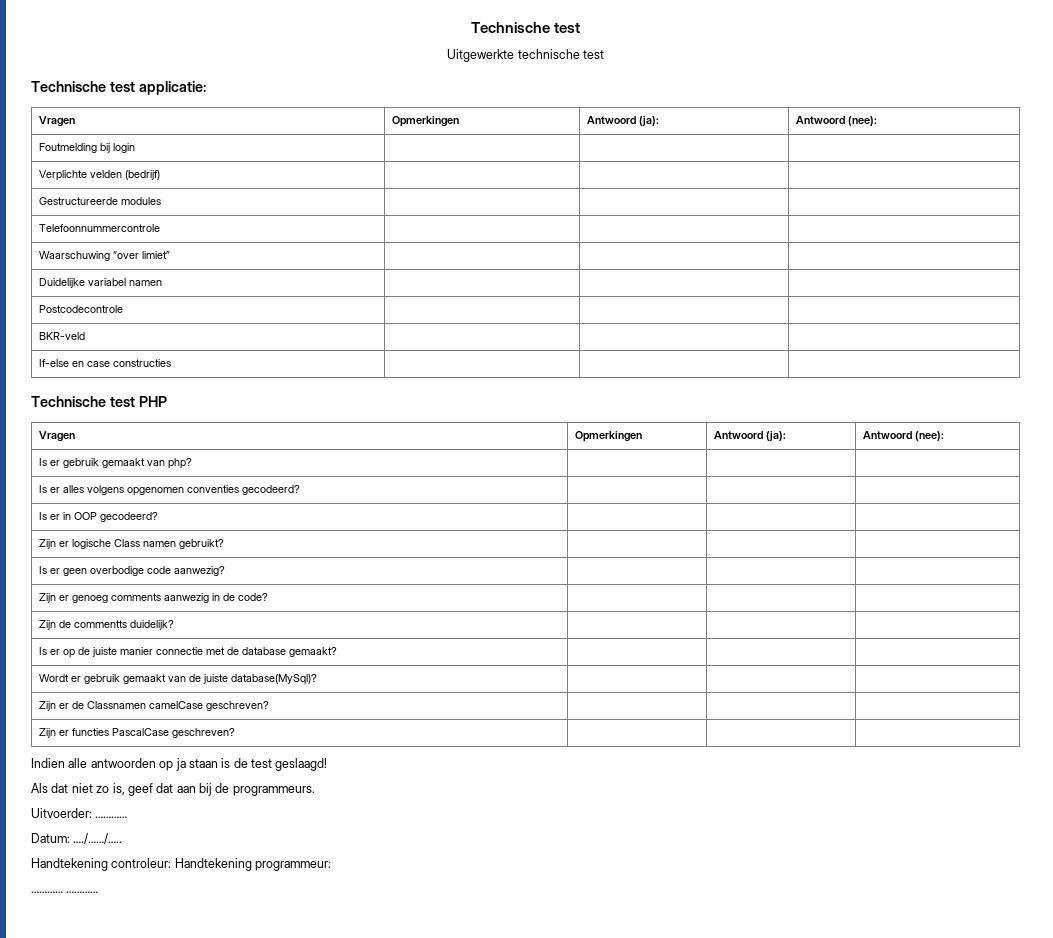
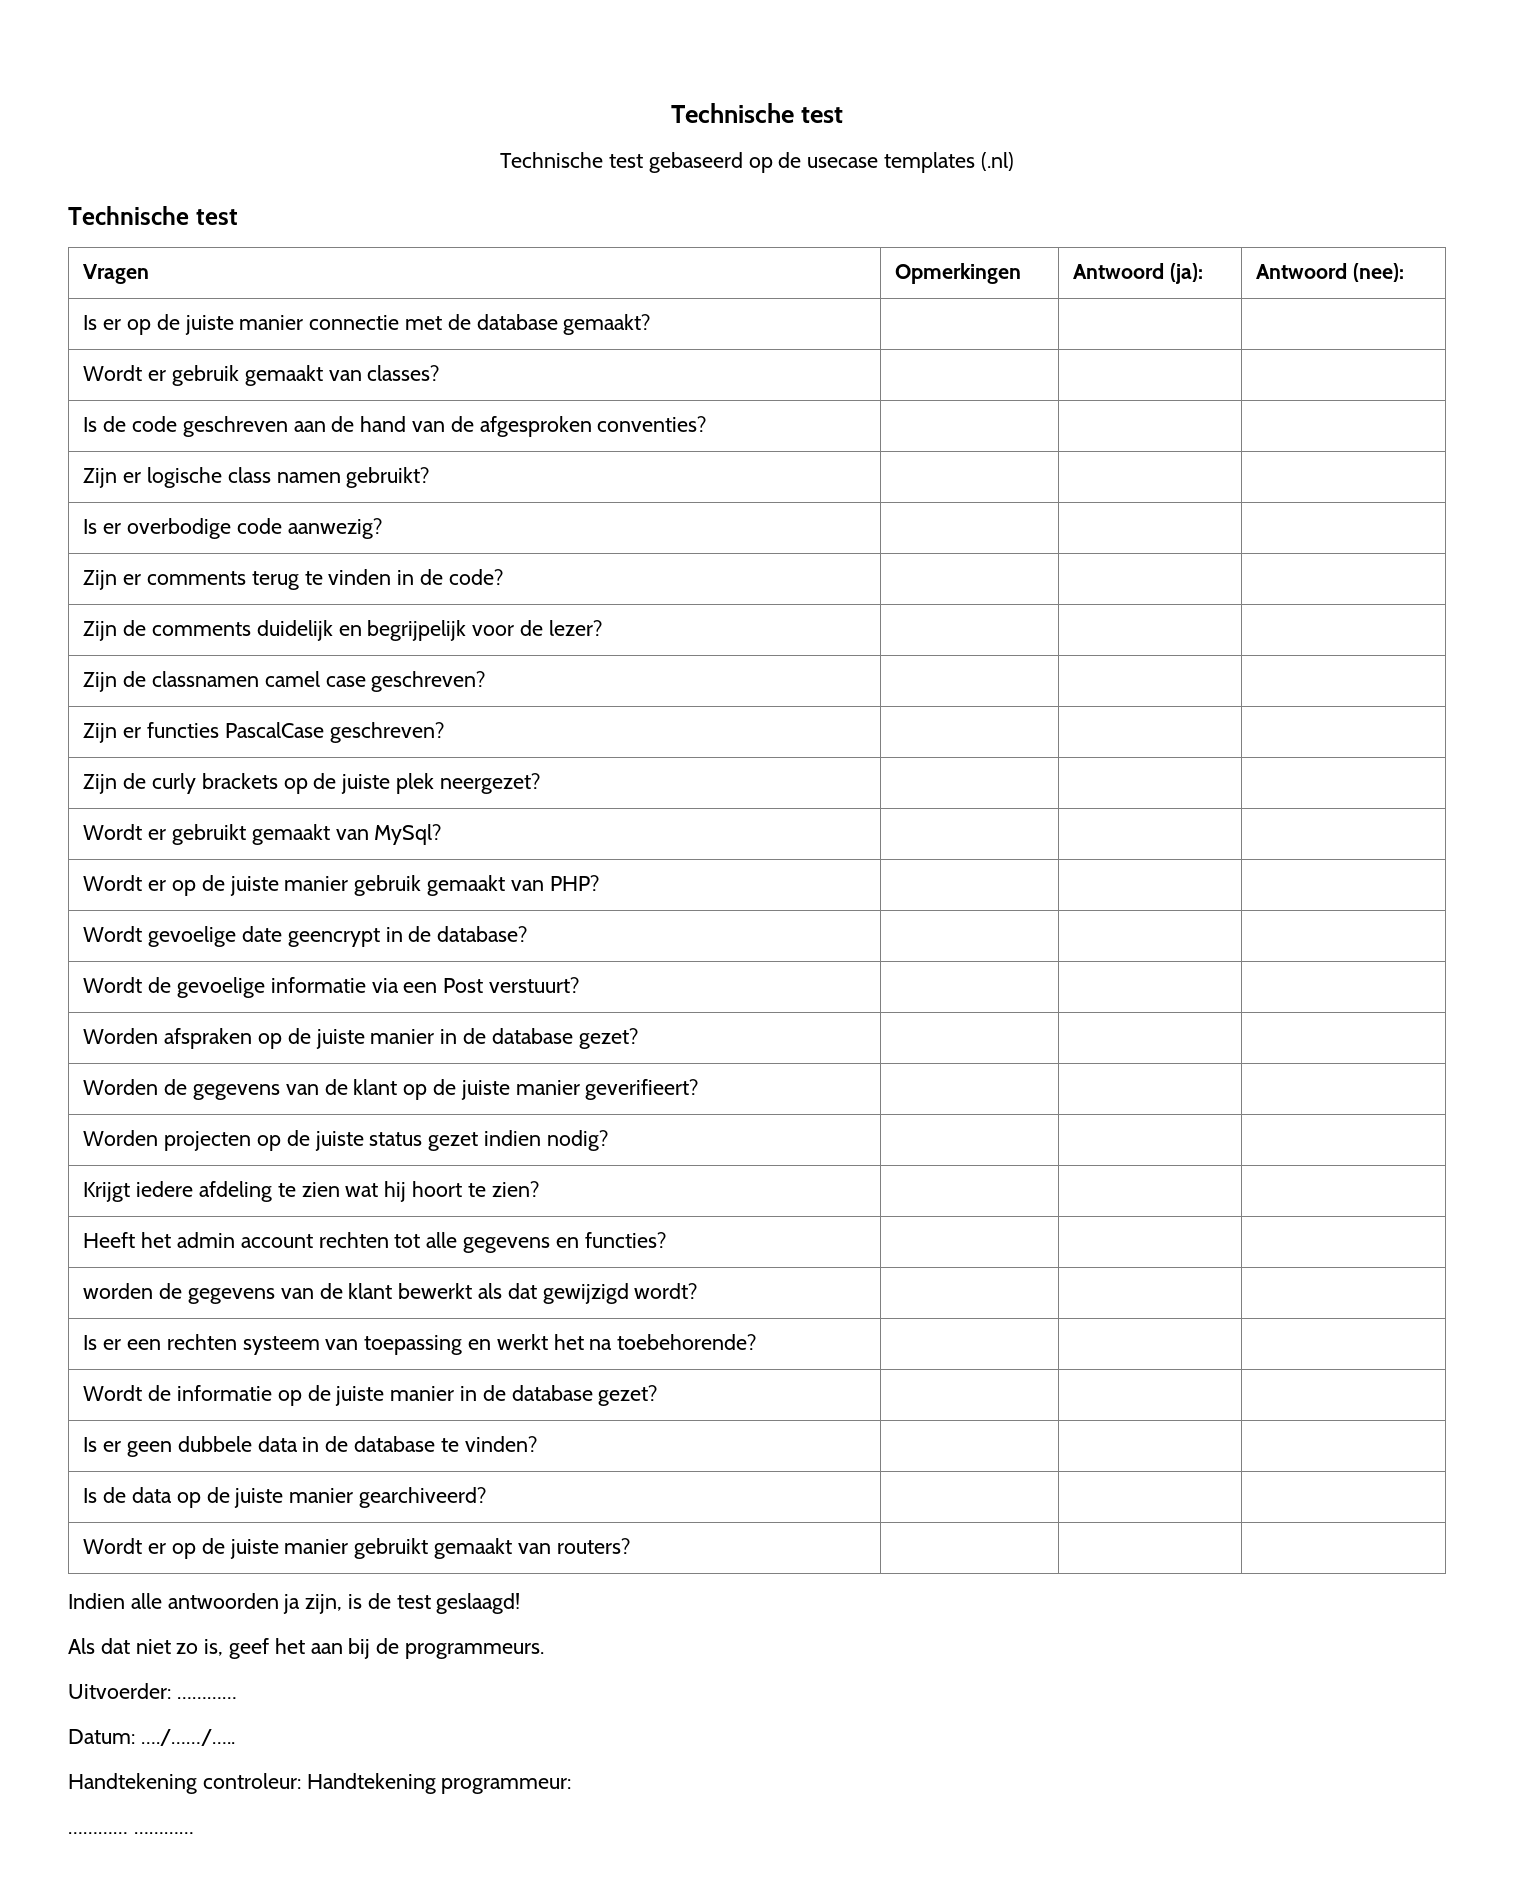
[470,22,581,33] [447,49,604,62] [31,81,206,95] [38,116,75,127] [391,116,459,127] [586,116,659,127] [795,116,877,126] [38,143,135,153] [38,170,160,181] [38,197,161,205] [38,224,160,232] [38,251,170,261] [38,278,162,288] [38,305,123,313] [38,332,85,340] [38,359,171,367] [31,396,167,407] [38,431,75,442] [574,431,642,442] [713,431,786,442] [862,431,944,441] [38,458,192,469] [38,485,300,496] [38,512,158,522] [38,539,224,549] [38,566,225,576] [38,593,268,603] [38,620,174,630] Technische test // Uitgewerkte technische test // Technische test applicatie: // Vragen | Opmerkingen | Antwoord (ja): | Antwoord (nee): // Foutmelding bij login | | | // Verplichte velden (bedrijf) | | | // Gestructureerde modules | | | // Telefoonnummercontrole | | | // Waarschuwing “over limiet” | | | // Duidelijke variabel namen | | | // Postcodecontrole | | | // BKR-veld | | | // If-else en case constructies | | | // Technische test PHP // Vragen | Opmerkingen | Antwoord (ja): | Antwoord (nee): // Is er gebruik gemaakt van php? | | | // Is er alles volgens opgenomen conventies gecodeerd? | | | // Is er in OOP gecodeerd? | | | // Zijn er logische Class namen gebruikt? | | | // Is er geen overbodige code aanwezig? | | | // Zijn er genoeg comments aanwezig in de code? | | | // Zijn de commentts duidelijk? | | | -> [670,103,844,123] [500,152,1014,173] [68,206,238,225] [83,264,150,284] [895,263,1022,284] [1073,263,1204,284] [1256,263,1405,282] Technische test // Technische test gebaseerd op de usecase templates (.nl) // Technische test // Vragen | Opmerkingen | Antwoord (ja): | Antwoord (nee):
[188,674,317,685] [38,701,203,711] de juiste database(MySql)? | | | // Zijn er de Classnamen camelCase -> [367,365,440,381] [83,416,707,437] [83,467,430,488] [83,518,382,539] [83,569,503,590] [83,620,602,641] [83,671,366,692] classes? | | | // Is de code geschreven aan de hand van de afgesproken conventies? | | | // Zijn er logische class namen gebruikt? | | | // Is er overbodige code aanwezig? | | | // Zijn er comments terug te vinden in de code? | | | // Zijn de comments duidelijk en begrijpelijk voor de lezer? | | | // Zijn de classnamen camel case
(235, 733) none -> [83,773,540,794] [83,824,442,845] [83,875,599,896] [83,926,528,947] [83,977,579,998] [83,1028,638,1049] [83,1079,699,1100] [83,1130,608,1151] [83,1181,539,1202] [83,1232,666,1253] [83,1283,698,1304] [83,1334,757,1355] [83,1385,658,1406] [83,1436,537,1457] [83,1487,486,1508] [83,1538,630,1559] // Zijn de curly brackets op de juiste plek neergezet? | | | // Wordt er gebruikt gemaakt van MySql? | | | // Wordt er op de juiste manier gebruik gemaakt van PHP? | | | // Wordt gevoelige date geencrypt in de database? | | | // Wordt de gevoelige informatie via een Post verstuurt? | | | // Worden afspraken op de juiste manier in de database gezet? | | | // Worden de gegevens van de klant op de juiste manier geverifieert? | | | // Worden projecten op de juiste status gezet indien nodig? | | | // Krijgt iedere afdeling te zien wat hij hoort te zien? | | | // Heeft het admin account rechten tot alle gegevens en functies? | | | // worden de gegevens van de klant bewerkt als dat gewijzigd wordt? | | | // Is er een rechten systeem van toepassing en werkt het na toebehorende? | | | // Wordt de informatie op de juiste manier in de database gezet? | | | // Is er geen dubbele data in de database te vinden? | | | // Is de data op de juiste manier gearchiveerd? | | | // Wordt er op de juiste manier gebruikt gemaakt van routers? | | |
[159,758,218,771] op ja staan -> [283,1594,343,1614] ja zijn,
[156,783,174,793] dat -> [274,1638,305,1654] het

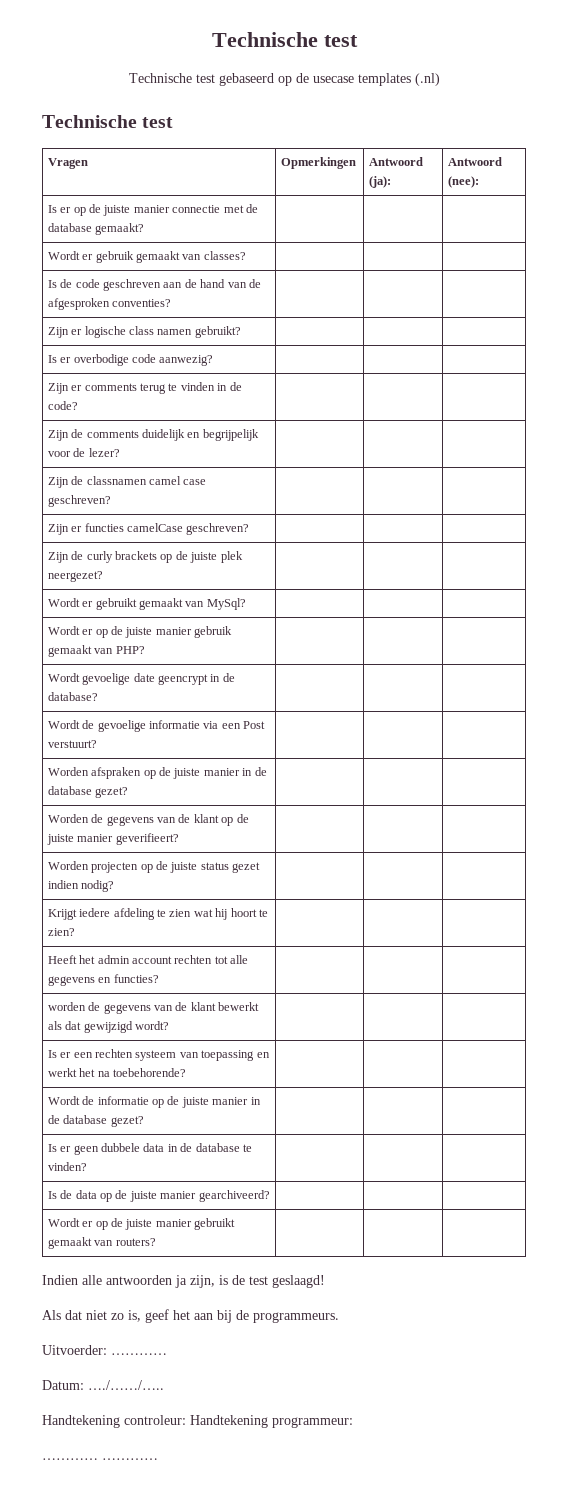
[224,722,324,738] PascalCase -> [127,523,184,532] camelCase

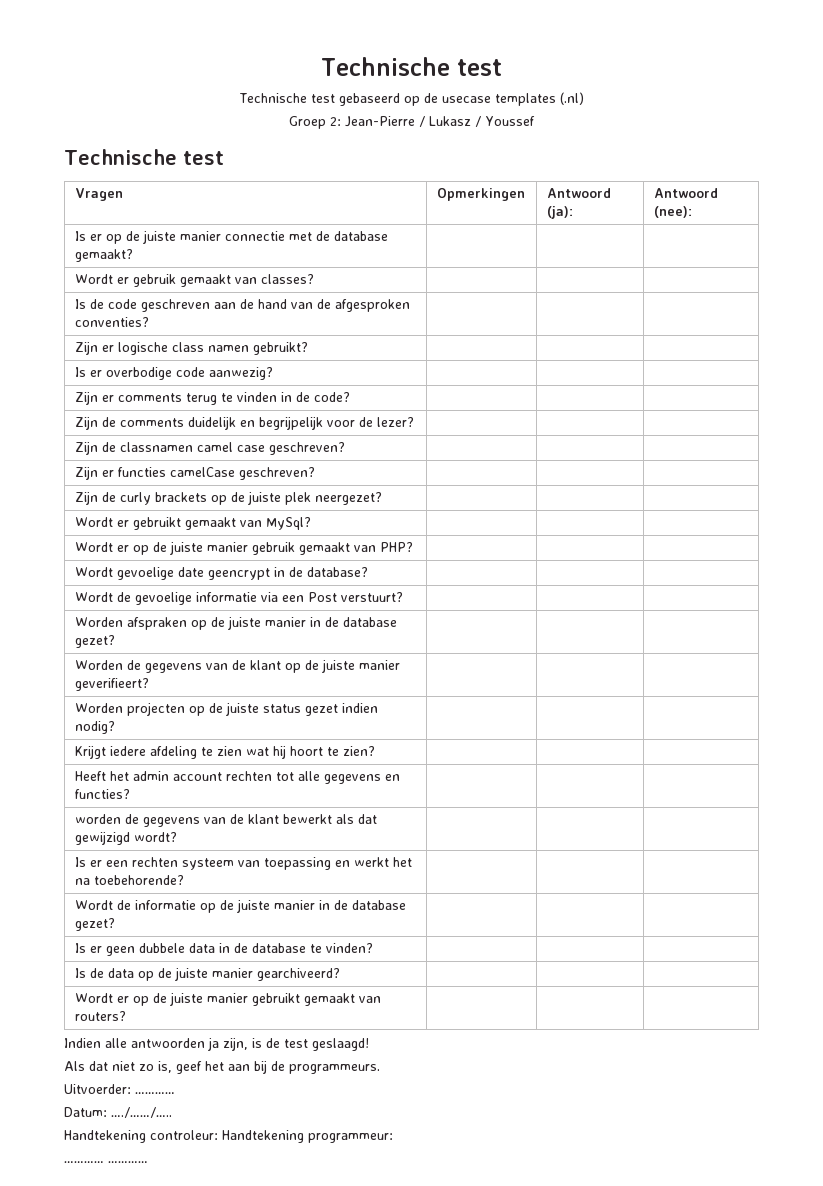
(440, 79) none -> [289,116,535,129] // Groep 2: Jean-Pierre / Lukasz / Youssef

